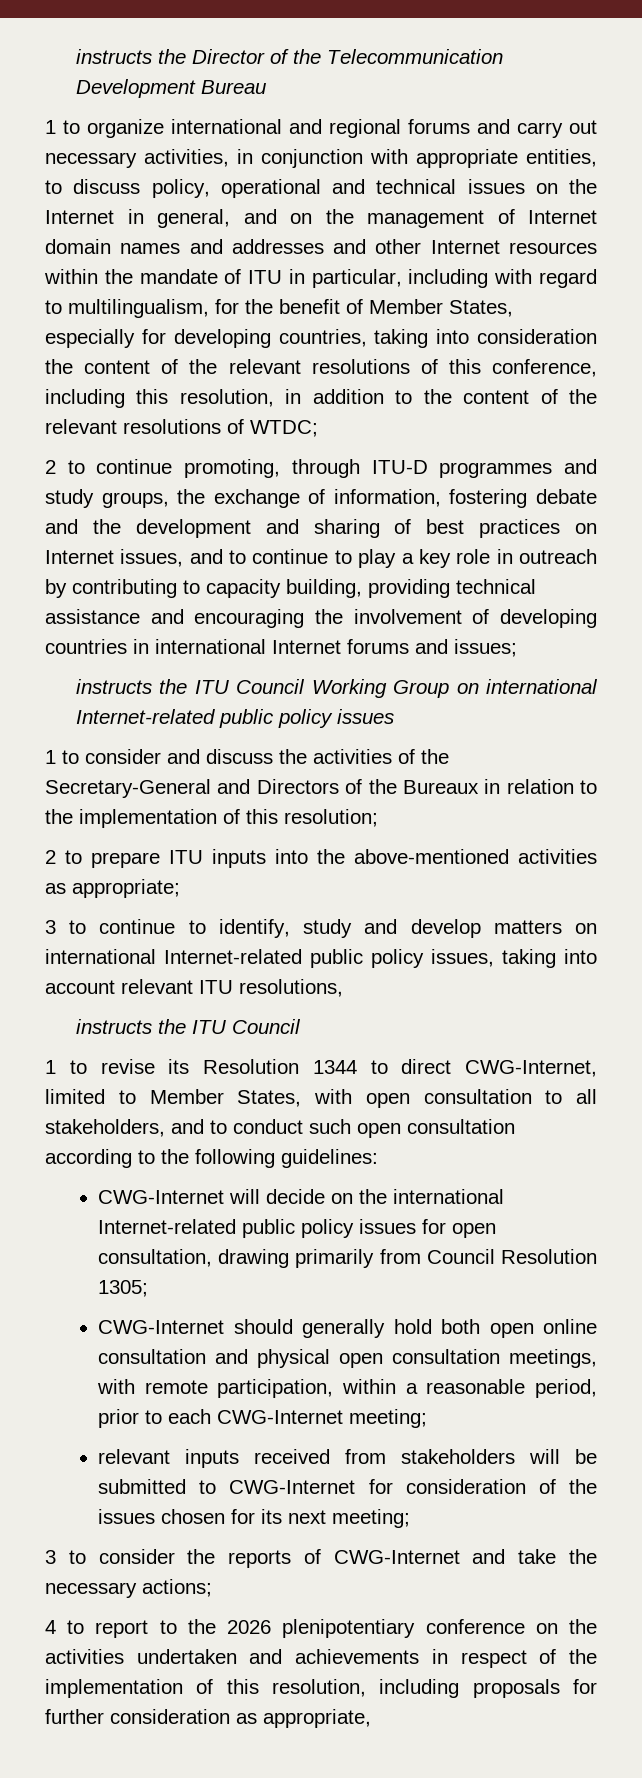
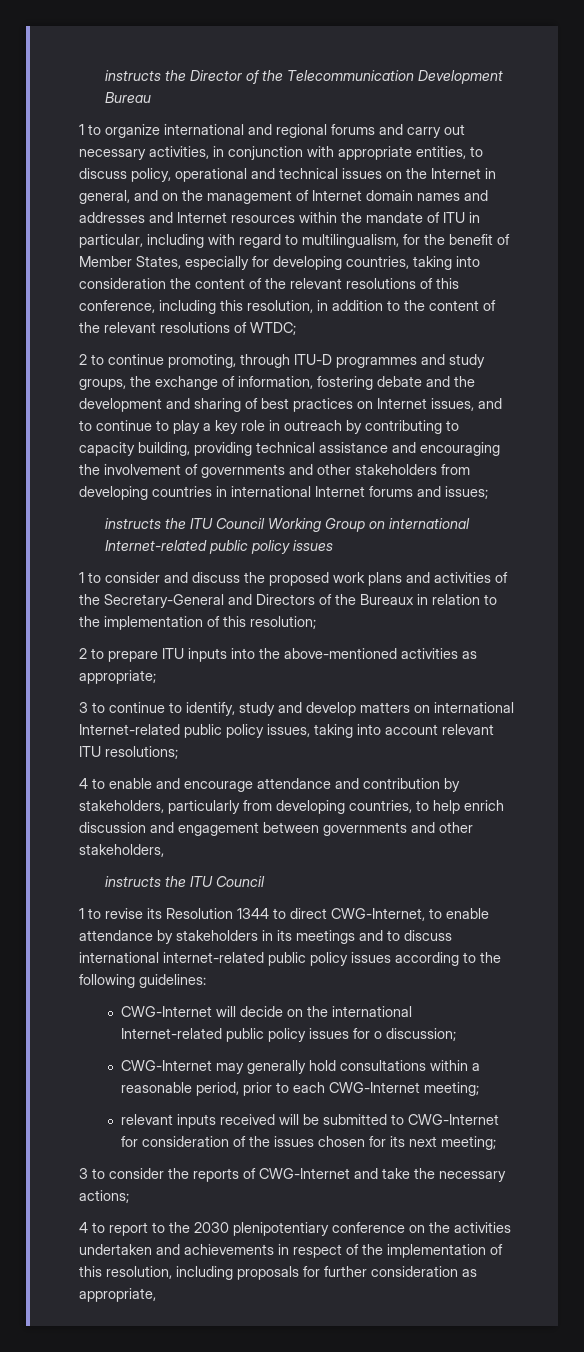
[375,239,422,254] other -> (173, 217) none
(490, 616) none -> [201,464,470,478] governments and other stakeholders from
(307, 756) none -> [269,572,430,586] proposed work plans and
[239,979,343,997] resolutions, -> [105,746,178,759] [79,778,460,792] [79,800,504,814] [79,822,473,836] [79,844,164,857] resolutions; // 4 to enable and encourage attendance and contribution by stakeholders, particularly from developing countries, to help enrich discussion and engagement between governments and other stakeholders,
[45,1089,597,1108] [45,1119,515,1138] limited to Member States, with open consultation to all stakeholders, and to conduct such open consultation -> [429,908,489,919] [79,930,452,944] [79,952,391,966] to enable attendance by stakeholders in its meetings and to discuss international internet-related public policy issues
[452,1223,497,1238] [98,1249,597,1268] [98,1280,149,1297] [98,1319,293,1334] open consultation, drawing primarily from Council Resolution 1305; // CWG-Internet should -> [373,1028,456,1041] [120,1060,244,1074] o discussion; // CWG-Internet may
[441,1319,597,1338] [98,1349,597,1368] [97,1379,334,1398] both open online consultation and physical open consultation meetings, with remote participation, -> [339,1060,426,1071] consultations
[345,1449,516,1464] from stakeholders -> (275, 1119) none
[227,1620,272,1634] 2026 -> [194,1222,229,1233] 2030

